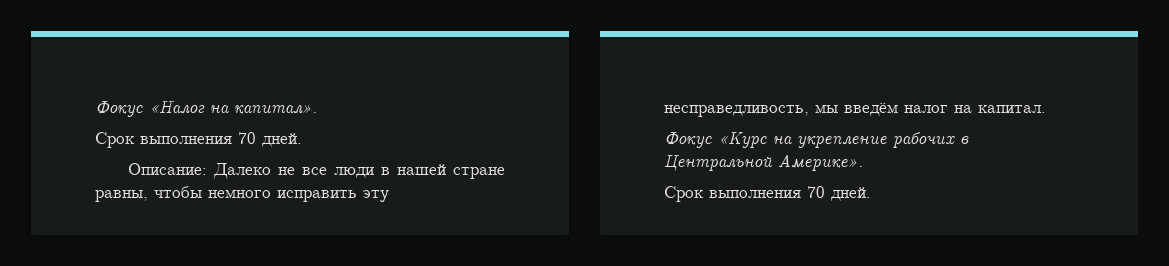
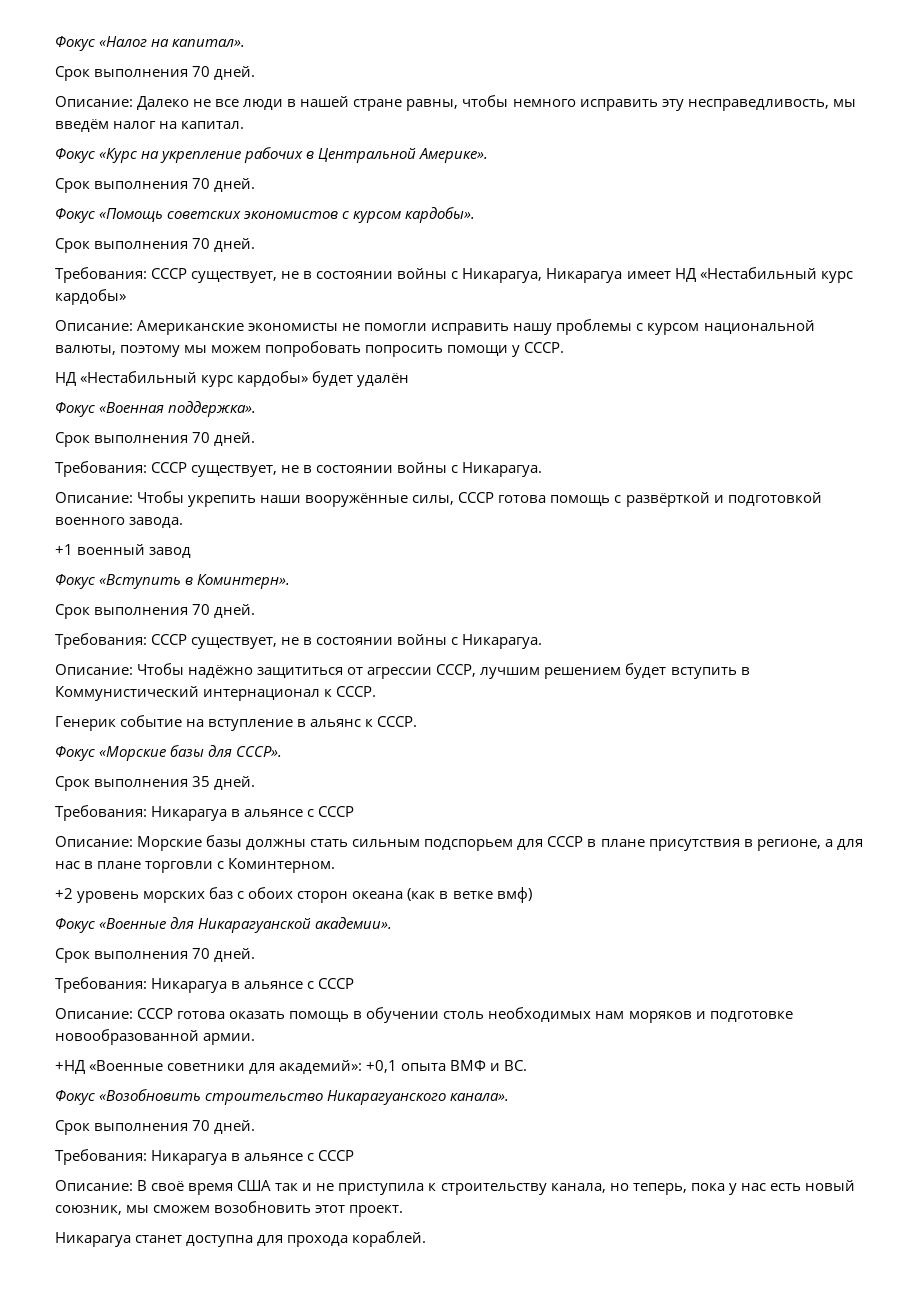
(871, 194) none -> [55,207,476,223] [55,238,256,253] [55,267,853,283] [55,289,126,305] [55,319,815,335] [55,341,565,357] [55,371,410,387] [55,401,257,417] [55,432,256,447] [55,461,543,477] [55,491,822,507] [55,517,184,528] [55,544,192,558] [55,574,291,589] [55,604,256,619] [55,633,543,649] [55,663,750,679] [55,686,377,701] [55,715,418,731] [55,745,283,761] [55,776,256,791] [55,805,355,821] [55,835,863,851] [55,858,336,873] [55,887,532,903] [55,917,393,933] [55,948,256,963] [55,977,355,993] [55,1007,793,1023] [55,1029,256,1045] [55,1060,528,1074] [55,1089,510,1105] [55,1120,256,1135] [55,1149,355,1165] [55,1180,855,1195] [55,1201,404,1217] [55,1231,427,1247] // Фокус «Помощь советских экономистов с курсом кардобы». // Срок выполнения 70 дней. // Требования: СССР существует, не в состоянии войны с Никарагуа, Никарагуа имеет НД «Нестабильный курс кардобы» // Описание: Американские экономисты не помогли исправить нашу проблемы с курсом национальной валюты, поэтому мы можем попробовать попросить помощи у СССР. // НД «Нестабильный курс кардобы» будет удалён // Фокус «Военная поддержка». // Срок выполнения 70 дней. // Требования: СССР существует, не в состоянии войны с Никарагуа. // Описание: Чтобы укрепить наши вооружённые силы, СССР готова помощь с развёрткой и подготовкой военного завода. // +1 военный завод // Фокус «Вступить в Коминтерн». // Срок выполнения 70 дней. // Требования: СССР существует, не в состоянии войны с Никарагуа. // Описание: Чтобы надёжно защититься от агрессии СССР, лучшим решением будет вступить в Коммунистический интернационал к СССР. // Генерик событие на вступление в альянс к СССР. // Фокус «Морские базы для СССР». // Срок выполнения 35 дней. // Требования: Никарагуа в альянсе с СССР // Описание: Морские базы должны стать сильным подспорьем для СССР в плане присутствия в регионе, а для нас в плане торговли с Коминтерном. // +2 уровень морских баз с обоих сторон океана (как в ветке вмф) // Фокус «Военные для Никарагуанской академии». // Срок выполнения 70 дней. // Требования: Никарагуа в альянсе с СССР // Описание: СССР готова оказать помощь в обучении столь необходимых нам моряков и подготовке новообразованной армии. // +НД «Военные советники для академий»: +0,1 опыта ВМФ и ВС. // Фокус «Возобновить строительство Никарагуанского канала». // Срок выполнения 70 дней. // Требования: Никарагуа в альянсе с СССР // Описание: В своё время США так и не приступила к строительству канала, но теперь, пока у нас есть новый союзник, мы сможем возобновить этот проект. // Никарагуа станет доступна для прохода кораблей.

